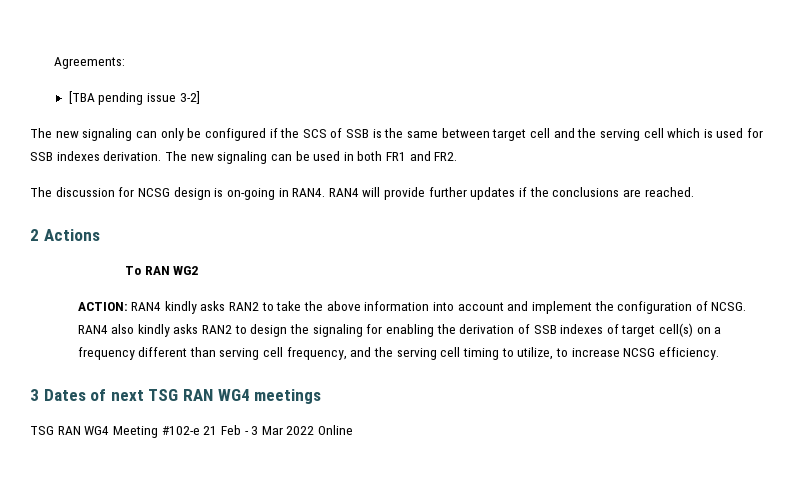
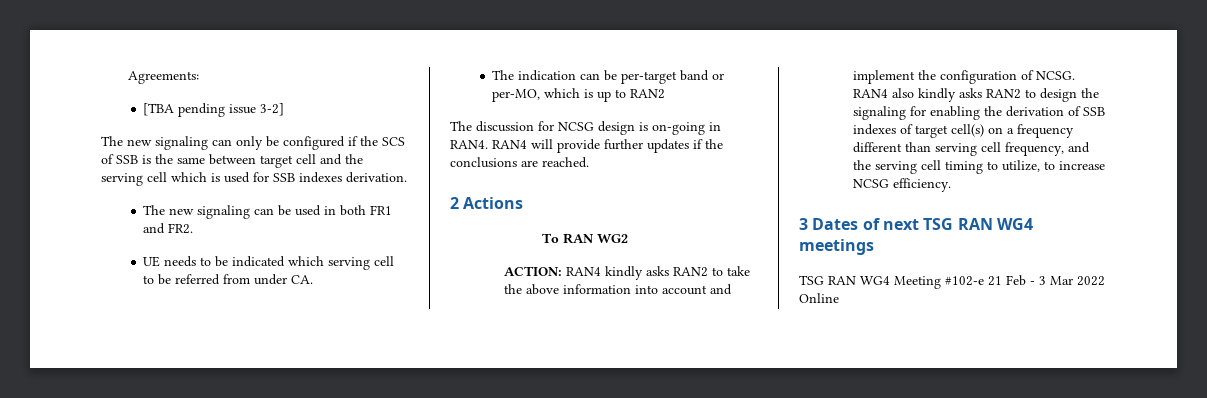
(162, 156) none -> (407, 177) //
(458, 156) none -> [143,256,395,270] [143,274,314,285] [492,70,725,84] [492,88,666,102] // UE needs to be indicated which serving cell to be referred from under CA. // The indication can be per-target band or per-MO, which is up to RAN2

